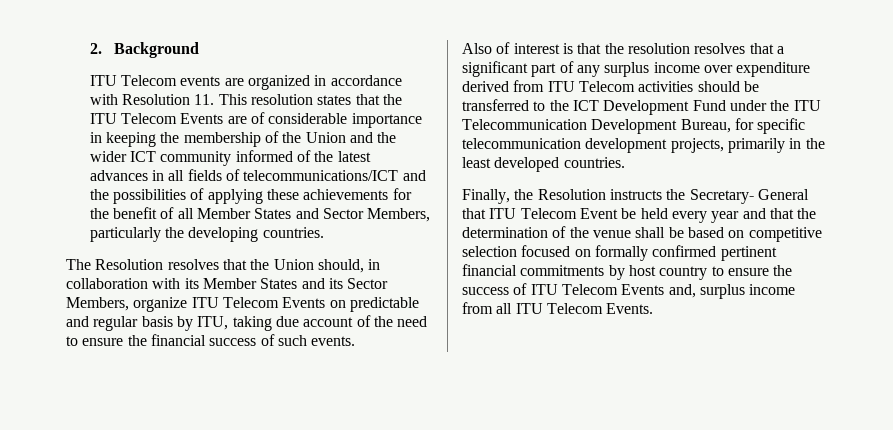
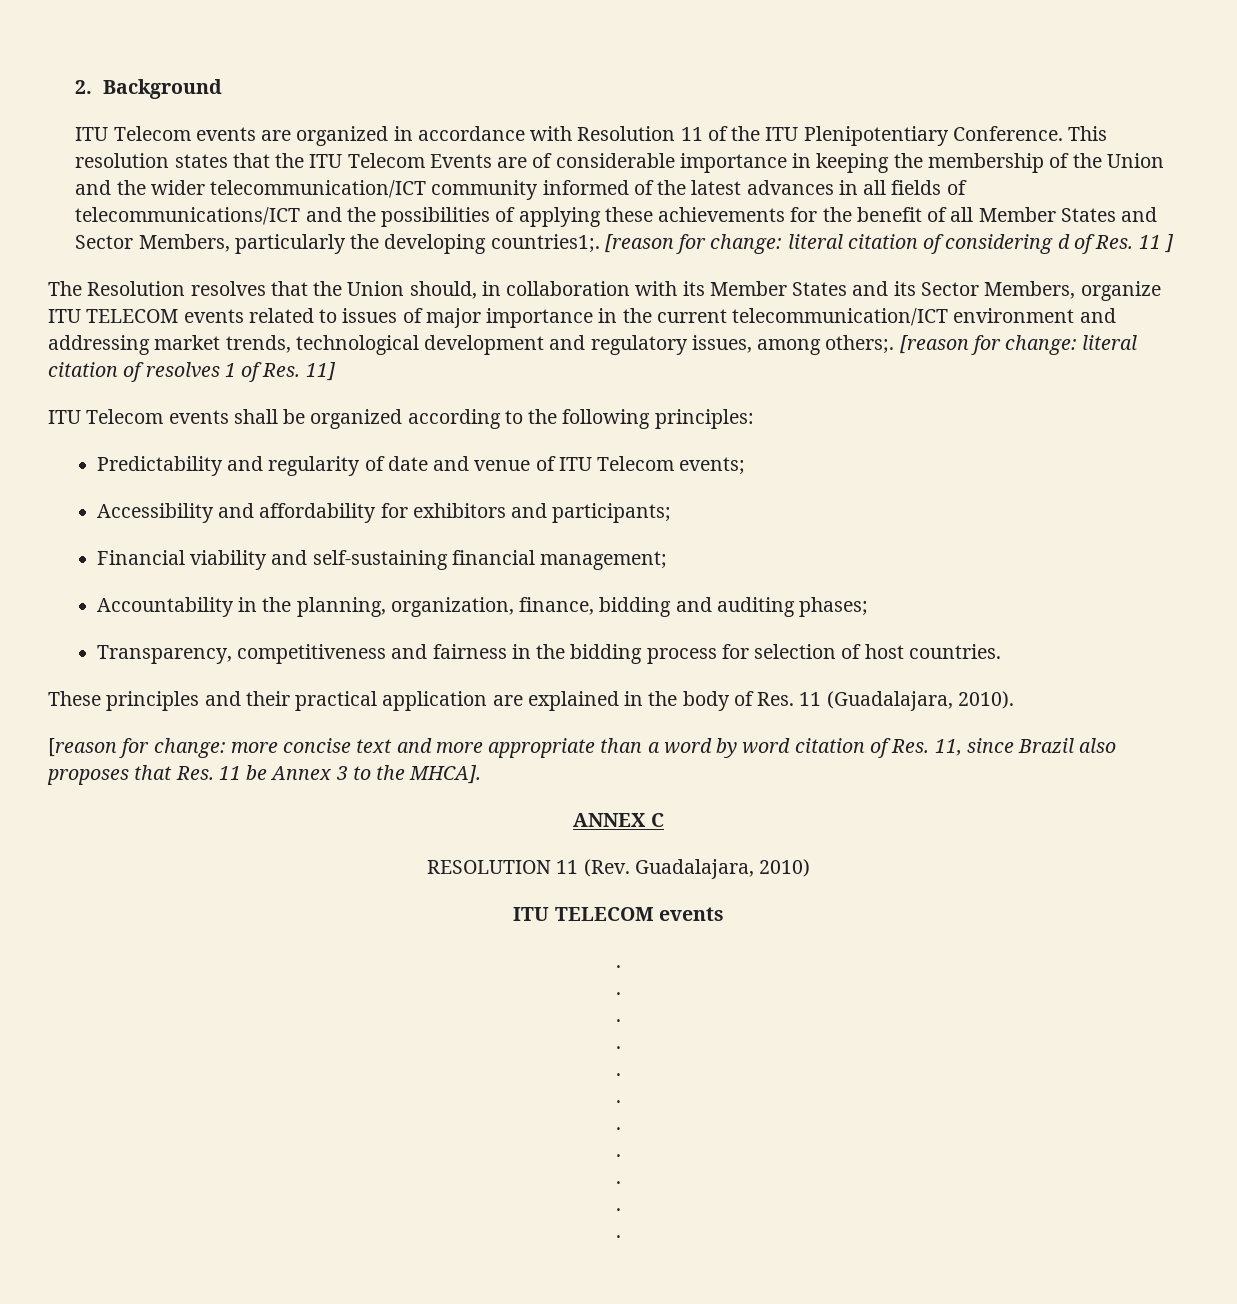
[194,94,215,105] 11. -> [680,126,1064,146] 11 of the ITU Plenipotentiary Conference.
[130,151,157,162] ICT -> [210,180,427,198] telecommunication/ICT
[262,227,324,238] countries. -> [490,234,1174,254] countries1;. [reason for change: literal citation of considering d of Res. 11 ]
[222,297,419,312] [66,315,428,331] [66,334,356,346] [462,42,784,54] [462,61,811,77] [462,80,759,92] [462,99,821,115] [462,118,806,134] [462,138,825,153] [462,157,625,172] [462,189,809,204] [462,208,817,223] [462,226,822,242] [462,245,777,261] [462,264,793,280] [462,283,796,299] [462,302,654,314] Telecom Events on predictable and regular basis by ITU, taking due account of the need to ensure the financial success of such events. // Also of interest is that the resolution resolves that a significant part of any surplus income over expenditure derived from ITU Telecom activities should be transferred to the ICT Development Fund under the ITU Telecommunication Development Bureau, for specific telecommunication development projects, primarily in the least developed countries. // Finally, the Resolution instructs the Secretary- General that ITU Telecom Event be held every year and that the determination of the venue shall be based on competitive selection focused on formally confirmed pertinent financial commitments by host country to ensure the success of ITU Telecom Events and, surplus income from all ITU Telecom Events. -> [86,308,1116,328] [48,335,1138,355] [48,362,336,382] [48,409,754,429] [96,456,746,476] [96,503,672,523] [96,550,668,570] [96,597,869,617] [96,644,1001,664] [48,691,1014,711] [48,738,1117,758] [47,765,482,785] [573,813,664,827] [426,859,811,879] [513,907,724,921] [616,965,621,968] [616,992,621,995] [616,1019,621,1022] [616,1046,621,1049] [616,1073,621,1076] [616,1100,621,1103] [616,1127,621,1130] [616,1154,621,1157] [616,1181,621,1184] [616,1208,621,1211] [616,1235,621,1238] TELECOM events related to issues of major importance in the current telecommunication/ICT environment and addressing market trends, technological development and regulatory issues, among others;. [reason for change: literal citation of resolves 1 of Res. 11] // ITU Telecom events shall be organized according to the following principles: // Predictability and regularity of date and venue of ITU Telecom events; // Accessibility and affordability for exhibitors and participants; // Financial viability and self-sustaining financial management; // Accountability in the planning, organization, finance, bidding and auditing phases; // Transparency, competitiveness and fairness in the bidding process for selection of host countries. // These principles and their practical application are explained in the body of Res. 11 (Guadalajara, 2010). // [reason for change: more concise text and more appropriate than a word by word citation of Res. 11, since Brazil also proposes that Res. 11 be Annex 3 to the MHCA]. // ANNEX C // RESOLUTION 11 (Rev. Guadalajara, 2010) // ITU TELECOM events // . // . // . // . // . // . // . // . // . // . // .

